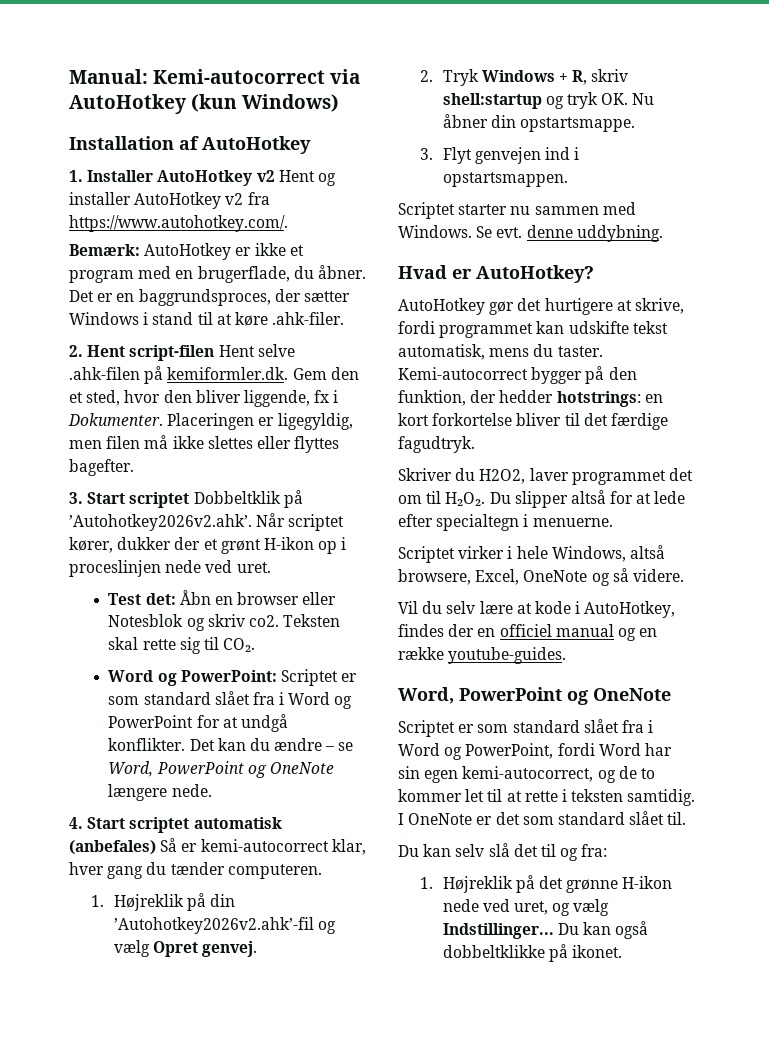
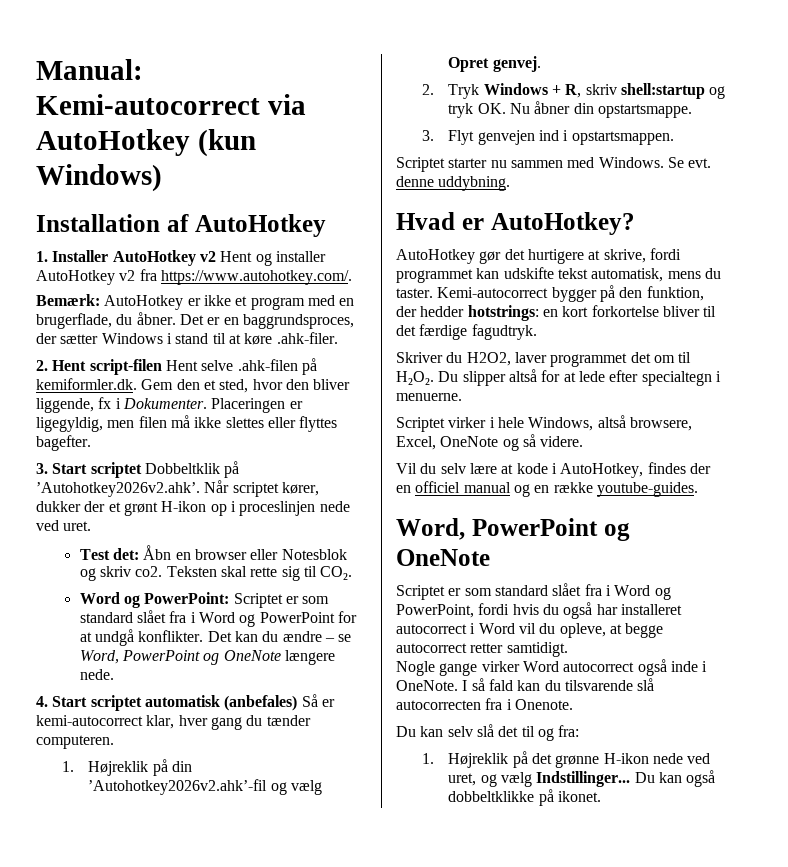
[598,743,672,756] [398,766,655,783] [398,789,696,806] [398,811,687,825] Word har sin egen kemi-autocorrect, og de to kommer let til at rette i teksten samtidig. I OneNote er det som standard slået til. -> [512,602,682,619] [396,623,664,638] [396,642,568,657] [396,659,708,676] [396,678,655,691] [396,698,573,710] hvis du også har installeret autocorrect i Word vil du opleve, at begge autocorrect retter samtidigt. // Nogle gange virker Word autocorrect også inde i OneNote. I så fald kan du tilsvarende slå autocorrecten fra i Onenote.

